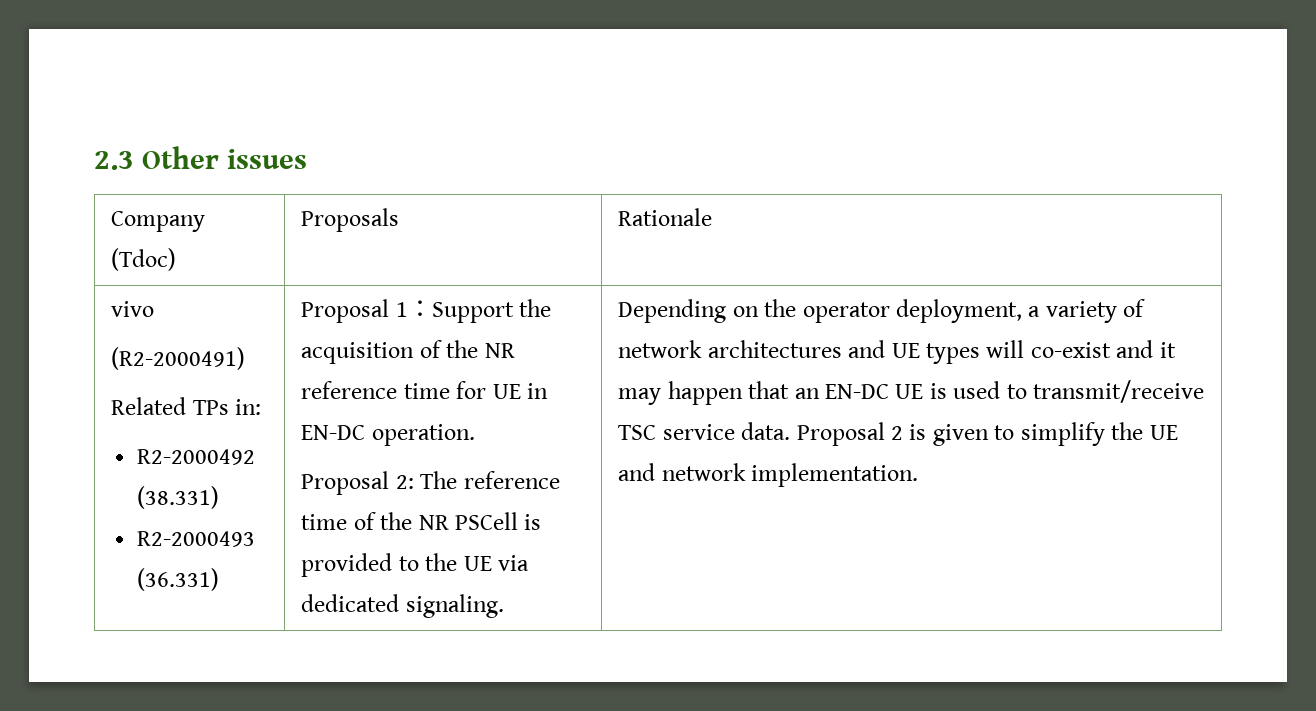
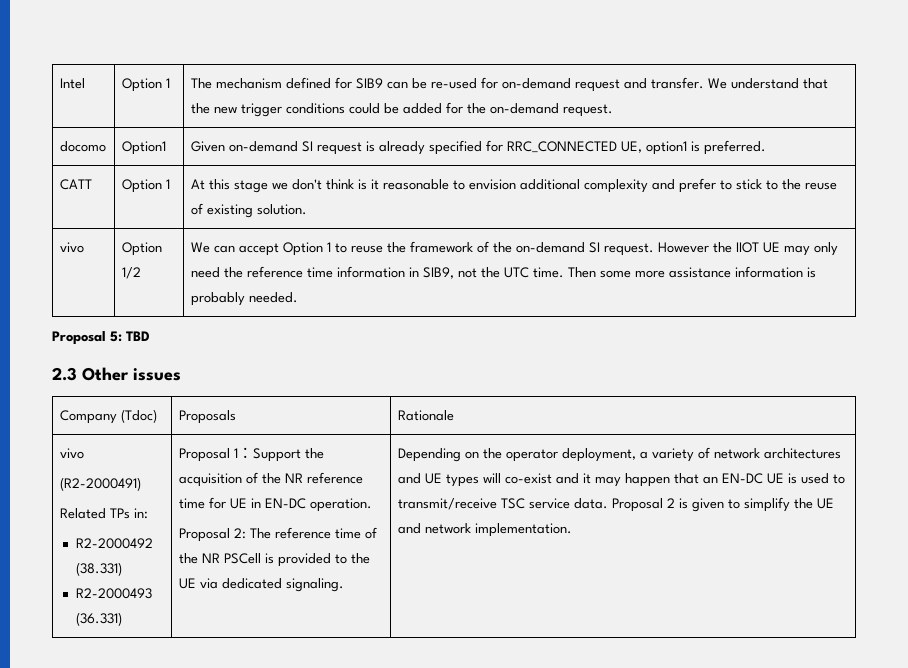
(94, 160) none -> [59,78,85,89] [121,78,170,92] [190,77,828,92] [190,102,613,117] [59,141,106,152] [121,141,166,155] [190,140,766,155] [59,179,92,190] [121,179,170,193] [190,178,837,193] [190,203,307,218] [59,242,84,253] [121,242,162,256] [121,267,141,279] [190,241,838,256] [190,266,816,279] [190,292,298,306] [52,331,150,345] Intel | Option 1 | The mechanism defined for SIB9 can be re-used for on-demand request and transfer. We understand that the new trigger conditions could be added for the on-demand request. // docomo | Option1 | Given on-demand SI request is already specified for RRC_CONNECTED UE, option1 is preferred. // CATT | Option 1 | At this stage we don't think is it reasonable to envision additional complexity and prefer to stick to the reuse of existing solution. // vivo | Option 1/2 | We can accept Option 1 to reuse the framework of the on-demand SI request. However the IIOT UE may only need the reference time information in SIB9, not the UTC time. Then some more assistance information is probably needed. // Proposal 5: TBD //

